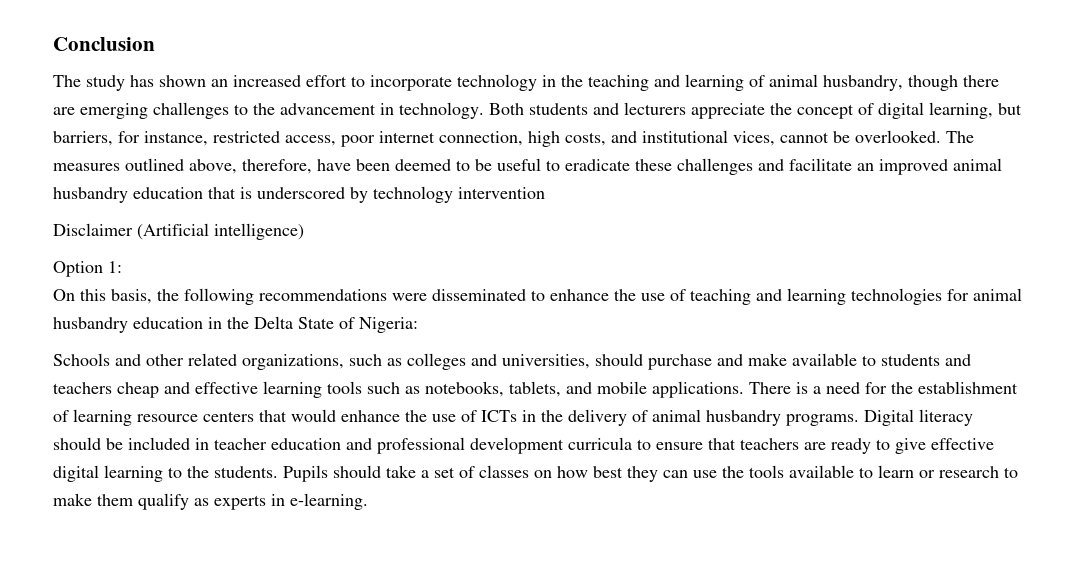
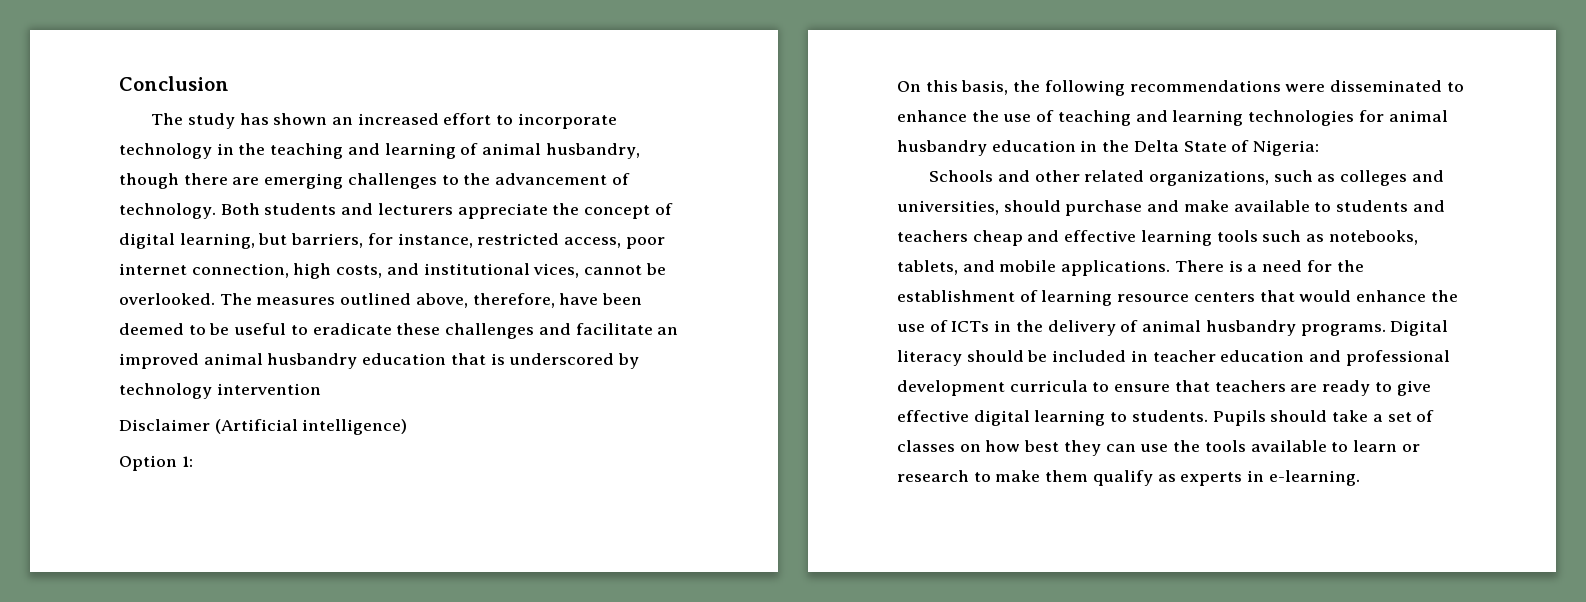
[380,103,394,115] in -> [611,173,630,185] of
[187,466,209,478] the -> (1128, 417) none

